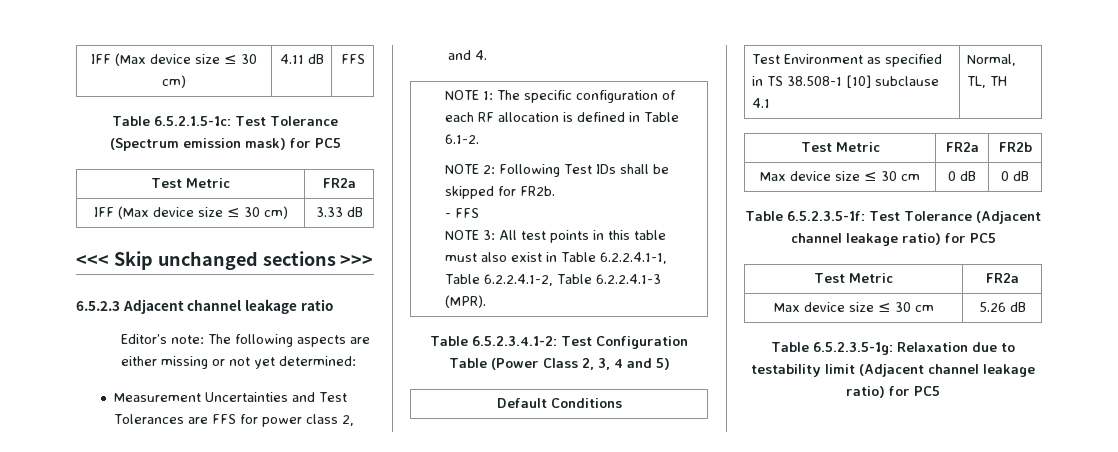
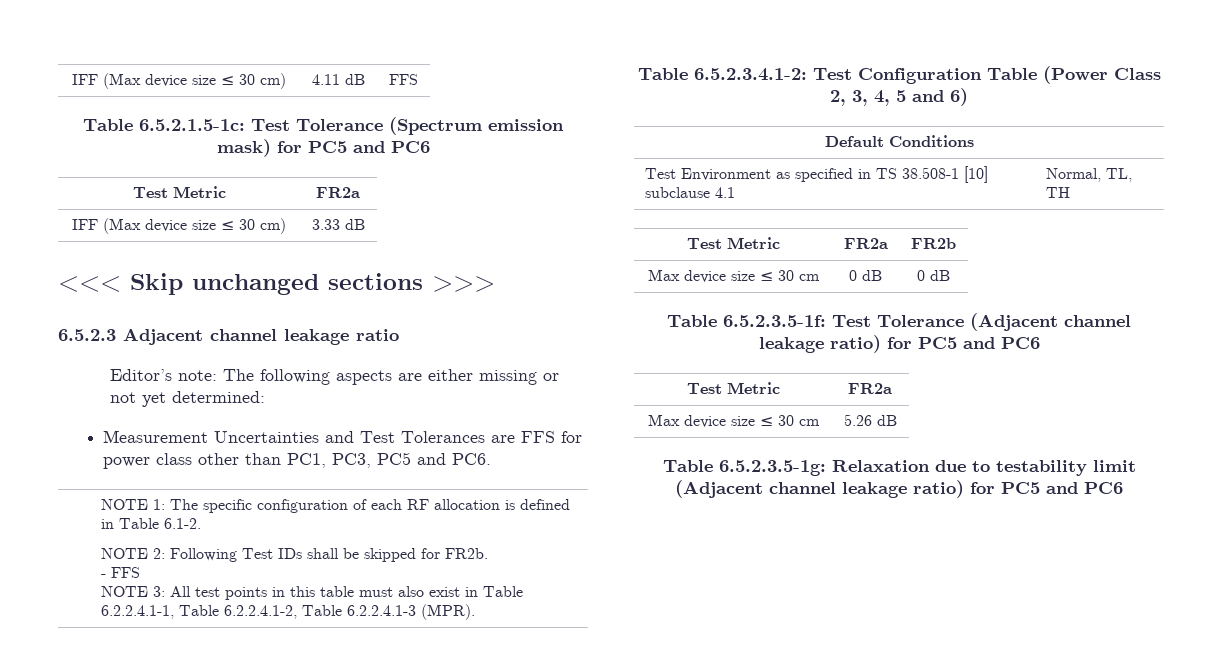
(341, 143) none -> [352,141,430,153] and PC6
[342,415,355,426] [448,50,488,60] 2, and 4. -> [198,452,492,468] other than PC1, PC3, PC5 and PC6.
[613,358,670,370] 4 and 5) -> [874,88,968,106] 4, 5 and 6)
(996, 238) none -> [962,337,1040,349] and PC6
(940, 391) none -> [1046,482,1123,494] and PC6

